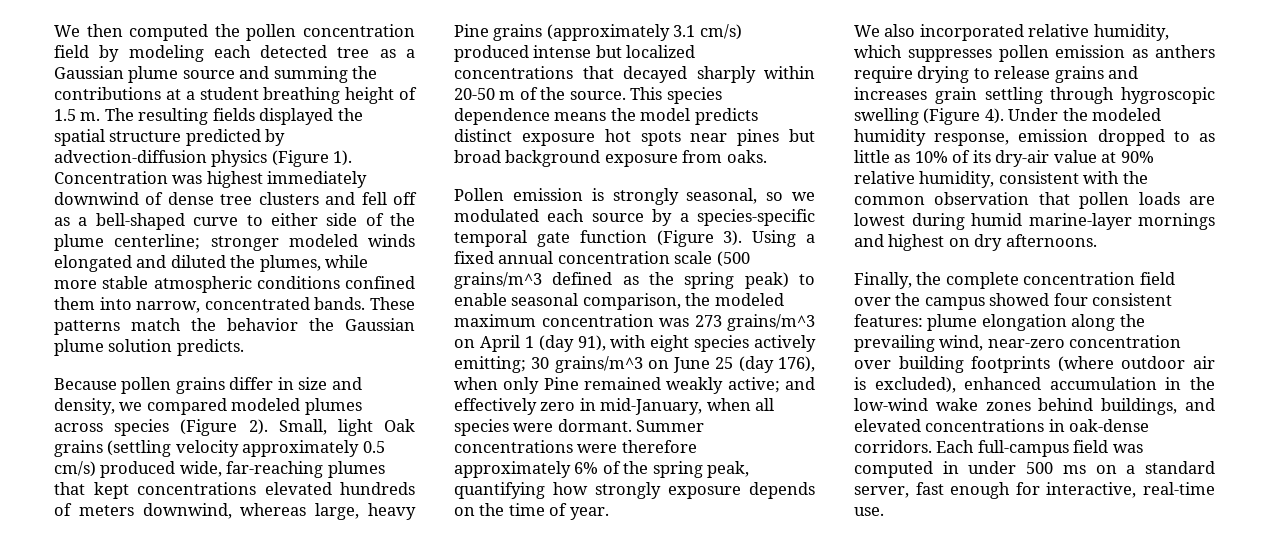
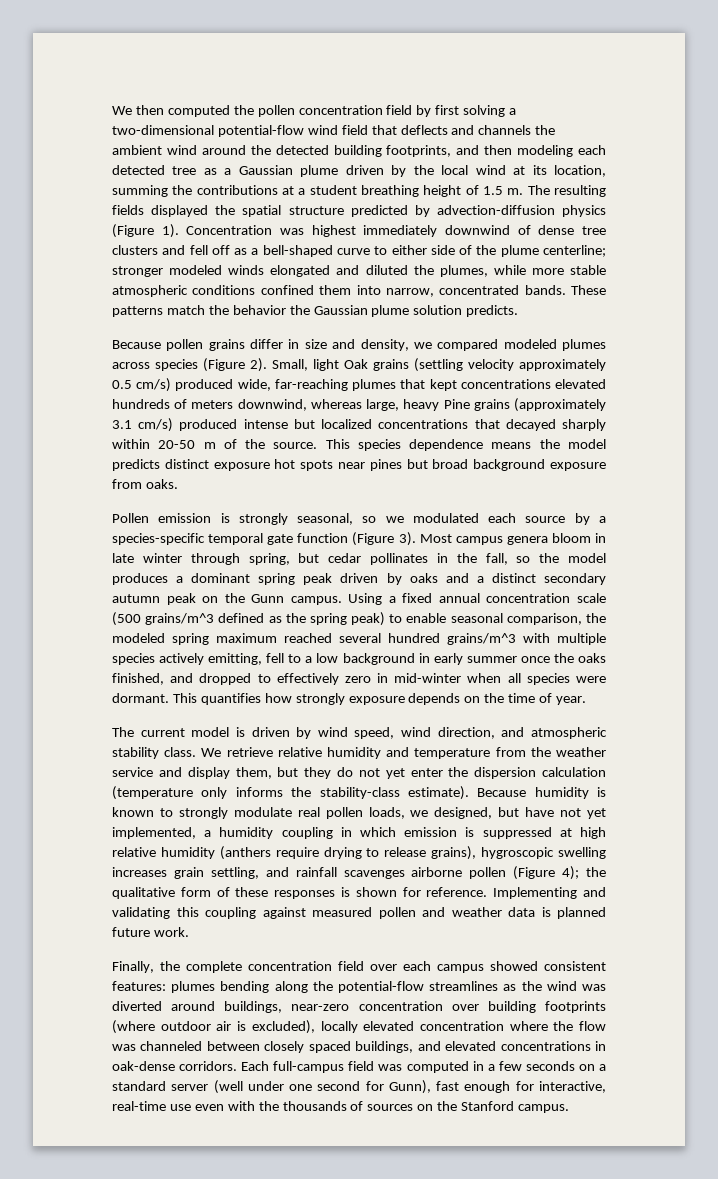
(120, 53) none -> [435,105,517,117] [112,125,556,137] [112,145,513,157] first solving a two-dimensional potential-flow wind field that deflects and channels the ambient wind around the detected building footprints, and then
[182,66,270,79] source and -> [345,165,606,177] driven by the local wind at its location,
(743, 238) none -> [419,533,607,545] [112,553,606,565] [112,573,606,585] [112,593,342,605] Most campus genera bloom in late winter through spring, but cedar pollinates in the fall, so the model produces a dominant spring peak driven by oaks and a distinct secondary autumn peak on the Gunn campus.
[454,314,815,331] [454,335,816,352] [454,356,815,373] [454,377,815,394] maximum concentration was 273 grains/m^3 on April 1 (day 91), with eight species actively emitting; 30 grains/m^3 on June 25 (day 176), when only Pine remained weakly active; and -> [172,633,606,645] [112,653,606,665] [112,673,271,685] spring maximum reached several hundred grains/m^3 with multiple species actively emitting, fell to a low background in early summer once the oaks finished, and dropped to
[600,398,703,415] mid-January, -> [394,673,462,683] mid-winter
[636,420,705,432] [454,440,697,453] [454,461,750,478] [454,482,545,499] Summer concentrations were therefore approximately 6% of the spring peak, quantifying -> [172,693,261,705] This quantifies
[854,24,1169,41] [854,45,1215,62] [854,66,1139,83] [854,87,1215,104] [854,108,1162,125] [854,129,1215,146] [854,150,1154,167] [854,171,1148,188] [854,192,1215,209] [854,213,1215,230] [854,234,1097,251] We also incorporated relative humidity, which suppresses pollen emission as anthers require drying to release grains and increases grain settling through hygroscopic swelling (Figure 4). Under the modeled humidity response, emission dropped to as little as 10% of its dry-air value at 90% relative humidity, consistent with the common observation that pollen loads are lowest during humid marine-layer mornings and highest on dry afternoons. -> [112,727,607,739] [112,747,606,759] [112,767,606,779] [112,786,606,800] [112,807,607,819] [112,827,606,839] [112,846,607,860] [112,866,606,880] [112,887,606,899] [112,907,606,919] [112,927,189,937] The current model is driven by wind speed, wind direction, and atmospheric stability class. We retrieve relative humidity and temperature from the weather service and display them, but they do not yet enter the dispersion calculation (temperature only informs the stability-class estimate). Because humidity is known to strongly modulate real pollen loads, we designed, but have not yet implemented, a humidity coupling in which emission is suppressed at high relative humidity (anthers require drying to release grains), hygroscopic swelling increases grain settling, and rainfall scavenges airborne pollen (Figure 4); the qualitative form of these responses is shown for reference. Implementing and validating this coupling against measured pollen and weather data is planned future work.
[895,293,921,306] the -> [403,961,431,971] each
[1053,293,1088,306] four -> (538, 966) none
[927,314,1145,331] [854,335,984,352] plume elongation along the prevailing wind, -> [171,981,606,993] [112,1001,283,1013] plumes bending along the potential-flow streamlines as the wind was diverted around buildings,
[964,377,1215,390] [854,398,1094,411] enhanced accumulation in the low-wind wake zones behind -> [320,1021,606,1033] [112,1041,351,1053] locally elevated concentration where the flow was channeled between closely spaced
[968,461,1215,474] [854,486,909,498] under 500 ms on a standard server, -> [487,1061,606,1071] [112,1080,431,1094] a few seconds on a standard server (well under one second for Gunn),
[854,507,884,516] use. -> [169,1101,570,1113] use even with the thousands of sources on the Stanford campus.

